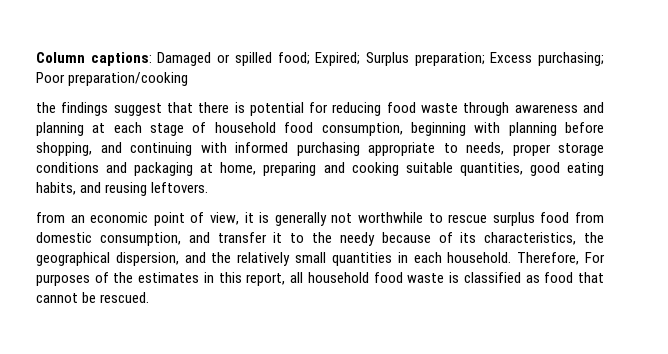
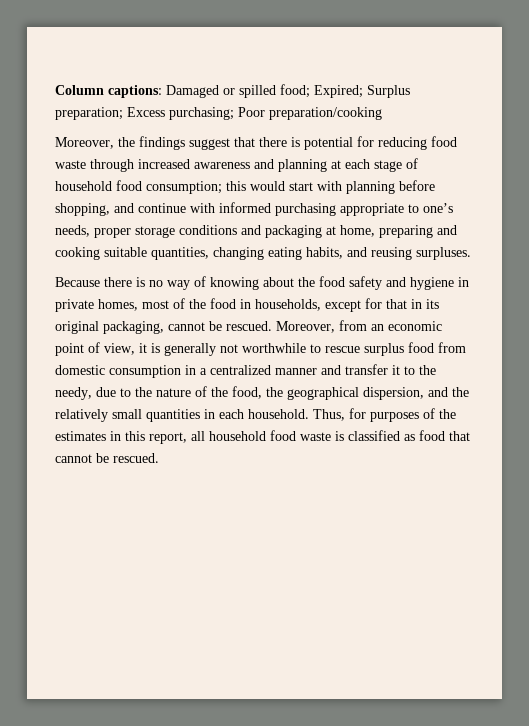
(189, 79) none -> [55,137,114,149] Moreover,
(510, 109) none -> [138,159,190,169] increased
[321,122,466,136] consumption, beginning -> [146,181,313,194] consumption; this would start
[130,142,192,156] continuing -> [138,203,186,213] continue
(458, 148) none -> [423,203,453,213] one’s
[529,162,560,176] good -> [213,247,264,260] changing
[151,182,209,193] leftovers. // -> [416,247,471,260] [55,276,469,290] [55,298,439,312] [55,321,335,334] surpluses. // Because there is no way of knowing about the food safety and hygiene in private homes, most of the food in households, except for that in its original packaging, cannot be rescued. Moreover,
[99,232,181,246] consumption, -> [109,365,317,378] consumption in a centralized manner
[339,232,577,246] needy because of its characteristics, -> [55,386,262,400] needy, due to the nature of the food,
[517,252,605,265] Therefore, For -> [313,408,366,421] Thus, for

